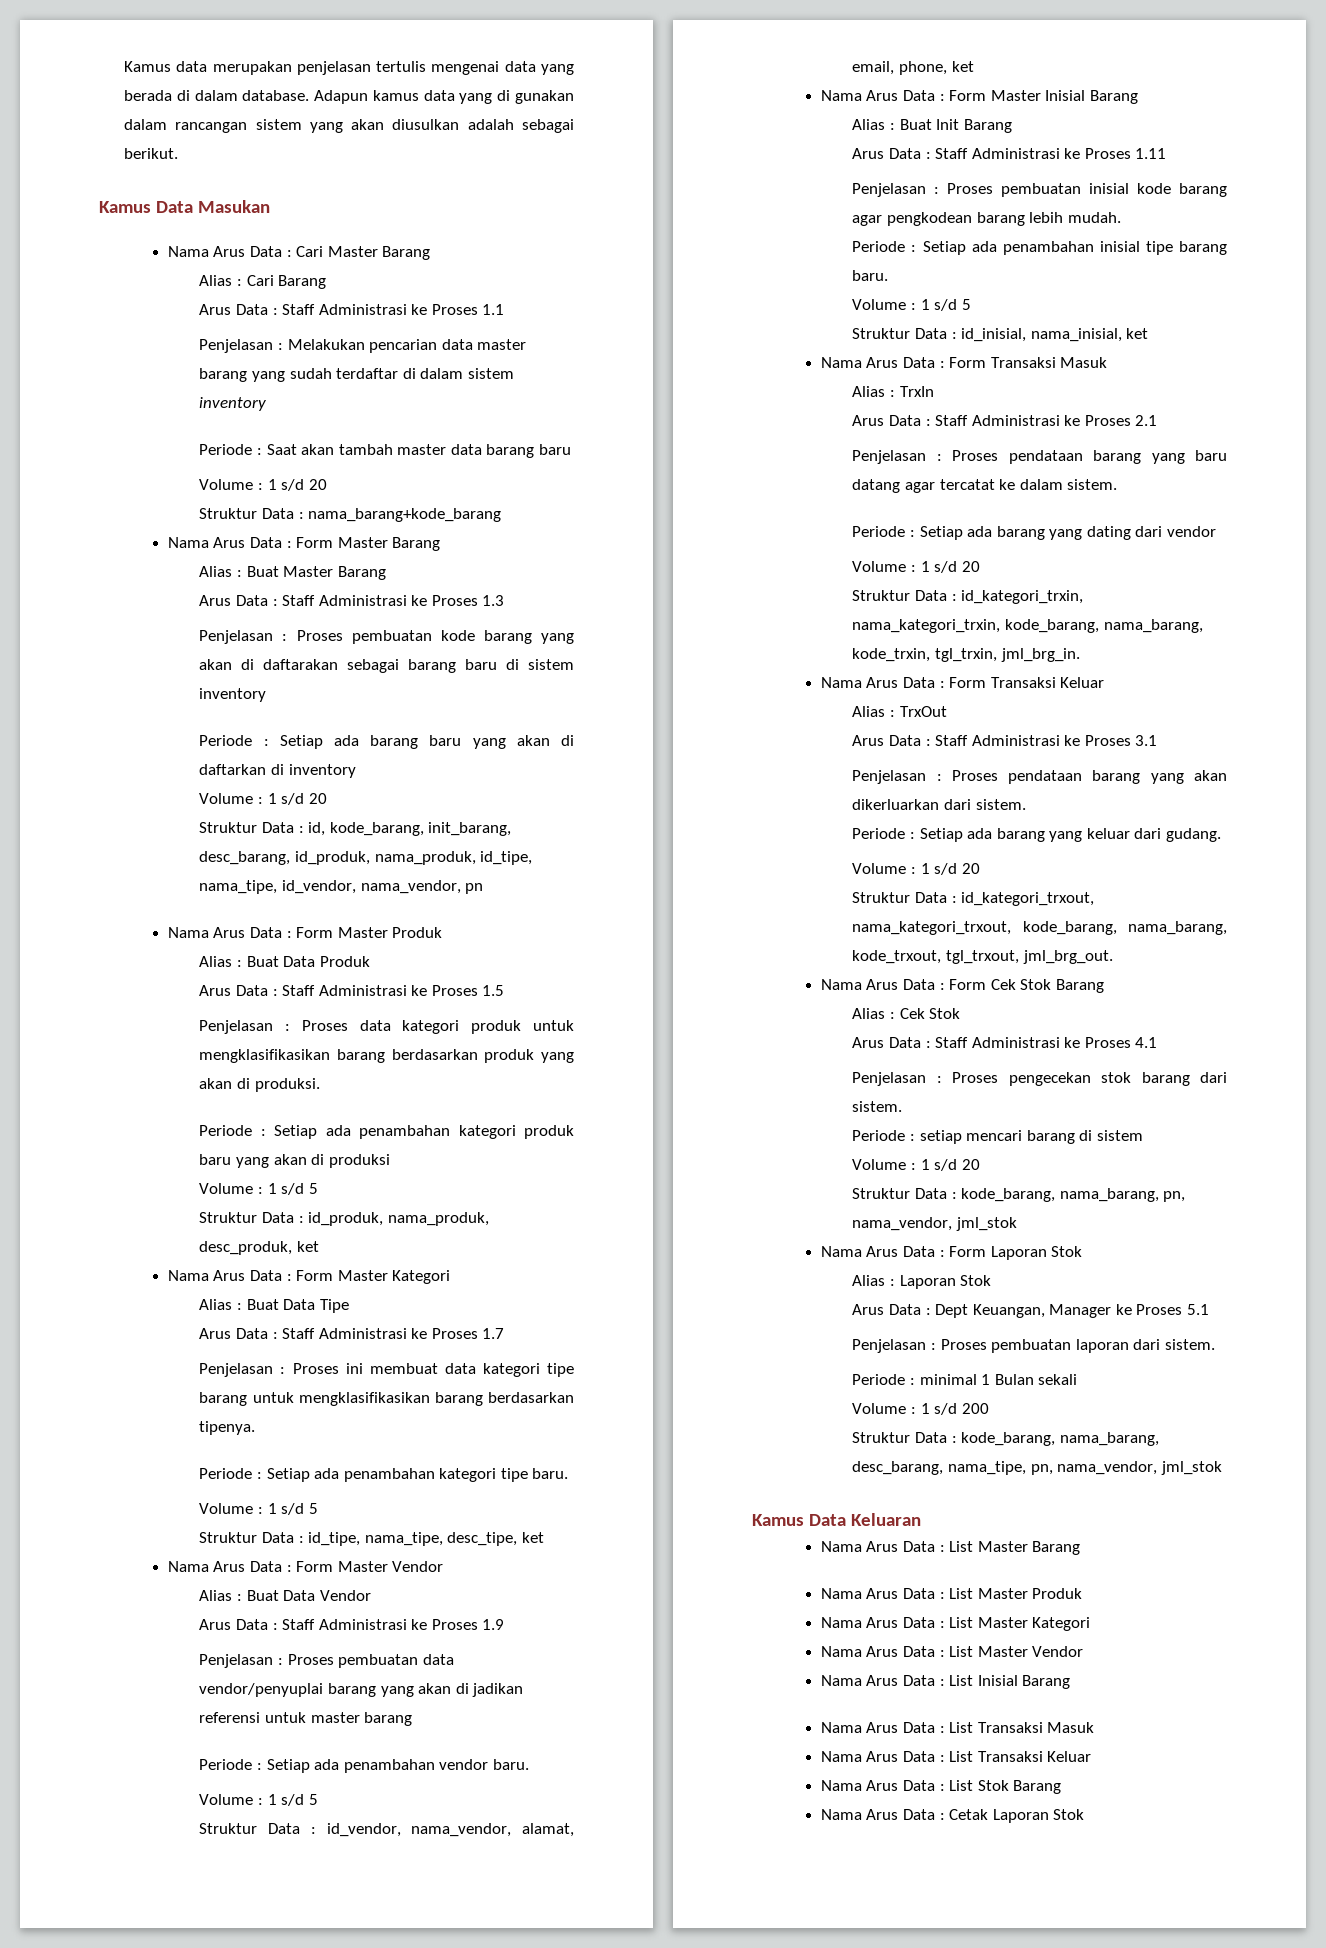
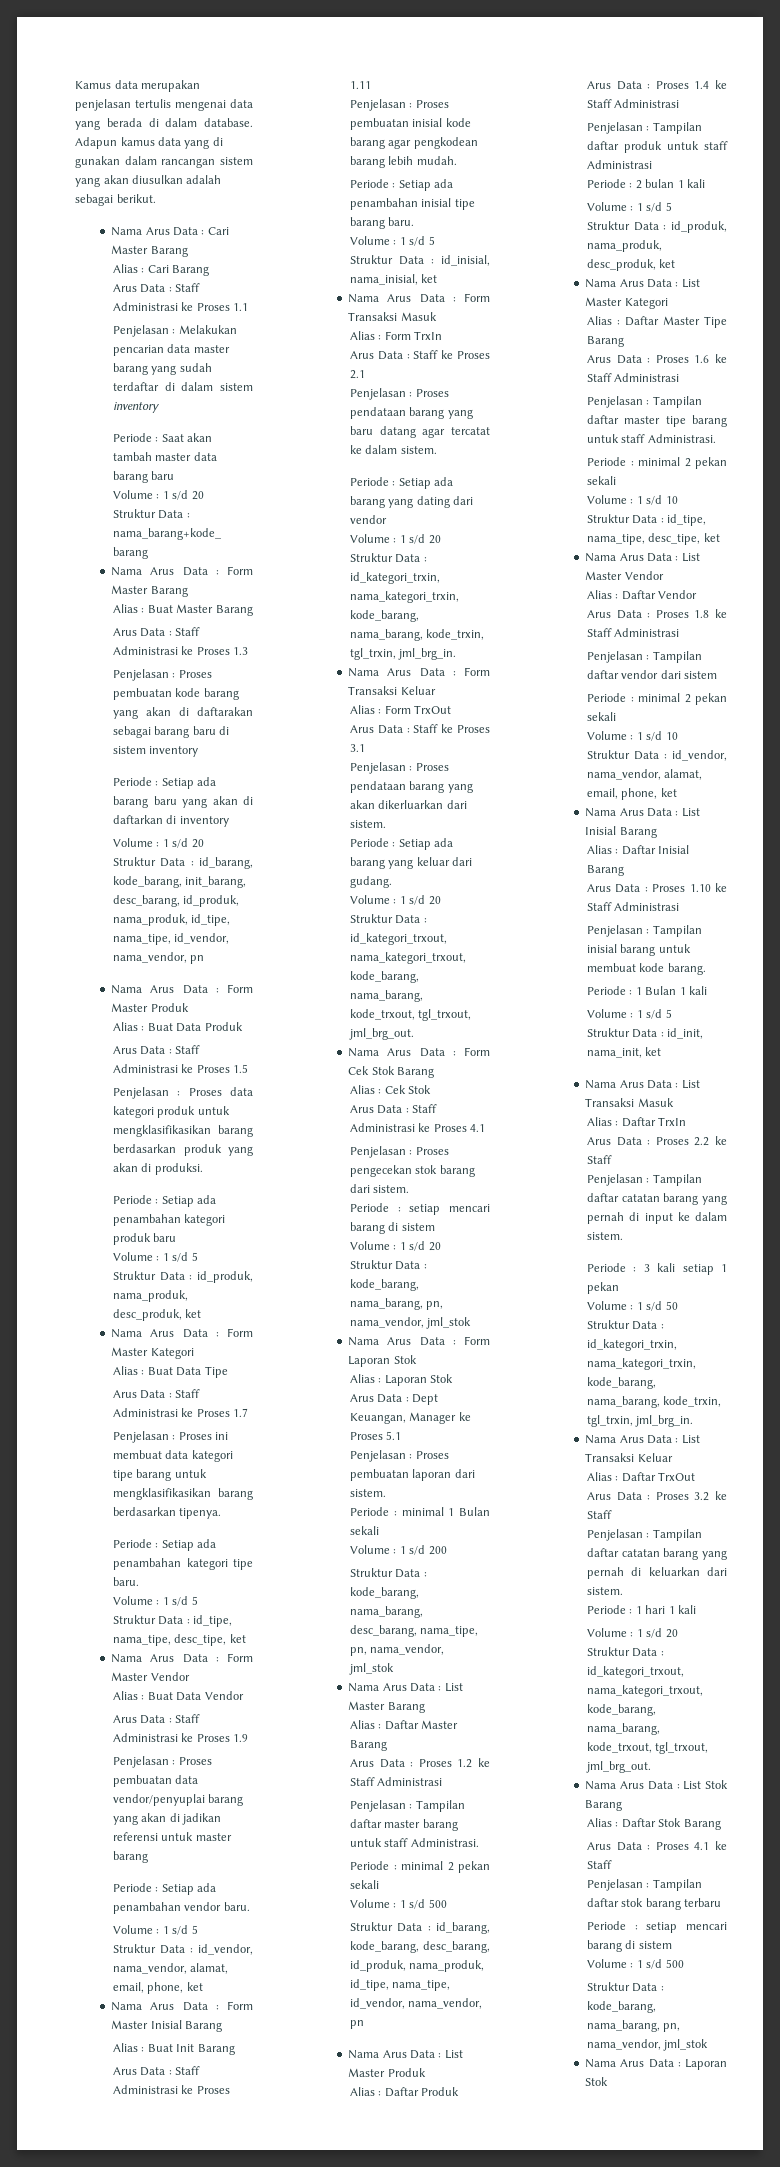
[99,200,271,213] // Kamus Data Masukan -> (156, 198) none
[308,822,326,836] id, -> [199,857,253,869] id_barang,
[235,1154,390,1168] yang akan di produksi -> (177, 1237) none
(895, 393) none -> [384,331,411,340] Form
[971,415,1060,426] Administrasi -> (439, 354) none
(895, 713) none -> [384,705,411,714] Form
[971,735,1060,746] Administrasi -> (439, 728) none
[752,1513,922,1526] // Kamus Data Keluaran -> (394, 1669) none
(1081, 1548) none -> [350,1720,459,1730] [350,1740,387,1751] [350,1758,490,1768] [350,1777,443,1786] [350,1800,465,1812] [350,1819,458,1831] [350,1838,479,1847] [350,1861,490,1873] [350,1880,379,1889] [350,1899,447,1909] [350,1922,490,1934] [350,1941,490,1953] [350,1960,485,1972] [350,1979,451,1991] [350,1998,483,2009] [350,2020,364,2029] // Alias : Daftar Master Barang // Arus Data : Proses 1.2 ke Staff Administrasi // Penjelasan : Tampilan daftar master barang untuk staff Administrasi. // Periode : minimal 2 pekan sekali // Volume : 1 s/d 500 // Struktur Data : id_barang, kode_barang, desc_barang, id_produk, nama_produk, id_tipe, nama_tipe, id_vendor, nama_vendor, pn
(1083, 1593) none -> [350,2087,460,2097] [587,80,727,90] [587,99,680,108] [587,122,702,134] [587,141,728,153] [587,160,652,169] [587,179,705,189] [587,202,672,212] [587,221,727,233] [587,240,662,252] [587,259,676,271] // Alias : Daftar Produk // Arus Data : Proses 1.4 ke Staff Administrasi // Penjelasan : Tampilan daftar produk untuk staff Administrasi // Periode : 2 bulan 1 kali // Volume : 1 s/d 5 // Struktur Data : id_produk, nama_produk, desc_produk, ket
(1091, 1624) none -> [587,316,727,328] [587,336,624,347] [587,354,727,364] [587,373,680,382] [587,396,702,408] [587,415,727,427] [587,434,716,443] [587,457,727,469] [587,476,616,485] [587,495,678,505] [587,514,707,526] [587,533,720,545] // Alias : Daftar Master Tipe Barang // Arus Data : Proses 1.6 ke Staff Administrasi // Penjelasan : Tampilan daftar master tipe barang untuk staff Administrasi. // Periode : minimal 2 pekan sekali // Volume : 1 s/d 10 // Struktur Data : id_tipe, nama_tipe, desc_tipe, ket
(1084, 1651) none -> [587,590,698,600] [587,609,727,619] [587,628,680,637] [587,651,702,663] [587,670,718,679] [587,693,727,705] [587,712,616,721] [587,731,678,741] [587,750,727,761] [587,769,703,780] [587,788,677,800] // Alias : Daftar Vendor // Arus Data : Proses 1.8 ke Staff Administrasi // Penjelasan : Tampilan daftar vendor dari sistem // Periode : minimal 2 pekan sekali // Volume : 1 s/d 10 // Struktur Data : id_vendor, nama_vendor, alamat, email, phone, ket
(1071, 1682) none -> [587,845,690,855] [587,865,624,876] [587,883,727,893] [587,902,680,911] [587,925,702,937] [587,944,691,956] [587,963,706,975] [587,986,707,995] [587,1009,672,1019] [587,1028,704,1039] [587,1047,662,1058] // Alias : Daftar Inisial Barang // Arus Data : Proses 1.10 ke Staff Administrasi // Penjelasan : Tampilan inisial barang untuk membuat kode barang. // Periode : 1 Bulan 1 kali // Volume : 1 s/d 5 // Struktur Data : id_init, nama_init, ket
(1095, 1727) none -> [587,1117,687,1127] [587,1136,727,1146] [587,1155,612,1164] [587,1174,702,1186] [587,1193,727,1205] [587,1212,727,1224] [587,1232,623,1240] [587,1263,727,1275] [587,1282,619,1294] [587,1301,678,1311] [587,1320,664,1330] [587,1339,677,1351] [587,1358,696,1370] [587,1377,656,1389] [587,1396,722,1408] [587,1415,694,1427] // Alias : Daftar TrxIn // Arus Data : Proses 2.2 ke Staff // Penjelasan : Tampilan daftar catatan barang yang pernah di input ke dalam sistem. // Periode : 3 kali setiap 1 pekan // Volume : 1 s/d 50 // Struktur Data : id_kategori_trxin, nama_kategori_trxin, kode_barang, nama_barang, kode_trxin, tgl_trxin, jml_brg_in.
(1092, 1756) none -> [587,1472,696,1482] [587,1491,727,1501] [587,1510,612,1519] [587,1529,702,1541] [587,1548,727,1560] [587,1567,727,1579] [587,1587,623,1595] [587,1605,696,1614] [587,1628,678,1638] [587,1647,664,1657] [587,1666,684,1678] [587,1685,703,1697] [587,1704,656,1716] [587,1723,660,1735] [587,1742,709,1754] [586,1761,651,1773] // Alias : Daftar TrxOut // Arus Data : Proses 3.2 ke Staff // Penjelasan : Tampilan daftar catatan barang yang pernah di keluarkan dari sistem. // Periode : 1 hari 1 kali // Volume : 1 s/d 20 // Struktur Data : id_kategori_trxout, nama_kategori_trxout, kode_barang, nama_barang, kode_trxout, tgl_trxout, jml_brg_out.
[820,1809,989,1820] // Nama Arus Data : Cetak -> [587,1818,721,1830] [587,1841,727,1851] [587,1860,612,1869] [587,1879,702,1891] [587,1898,722,1910] [587,1921,727,1933] [587,1940,672,1952] [587,1959,684,1969] [587,1982,664,1992] [587,2001,656,2013] [587,2020,681,2032] [587,2039,709,2051] [585,2059,681,2068] // Alias : Daftar Stok Barang // Arus Data : Proses 4.1 ke Staff // Penjelasan : Tampilan daftar stok barang terbaru // Periode : setiap mencari barang di sistem // Volume : 1 s/d 500 // Struktur Data : kode_barang, nama_barang, pn, nama_vendor, jml_stok // Nama Arus Data :

